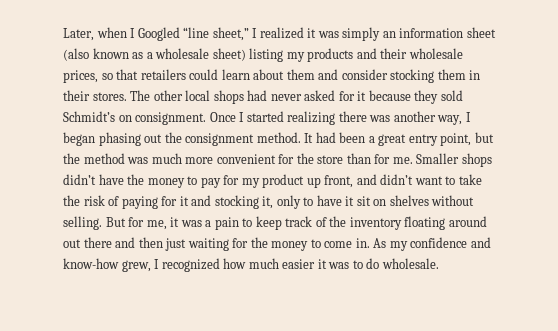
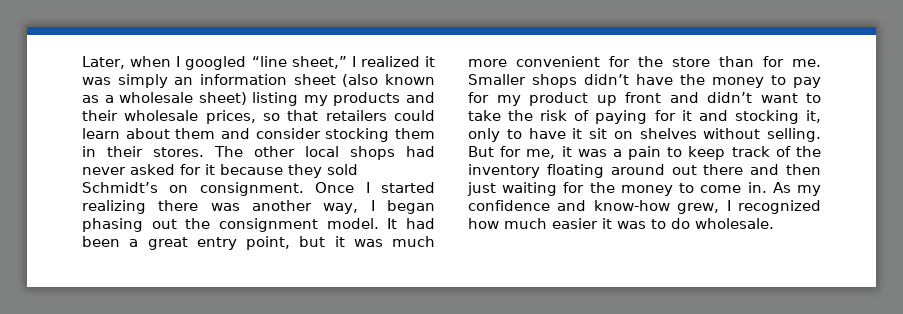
[137,27,180,41] Googled -> [185,56,247,70] googled
[256,132,301,143] method. -> [326,218,379,229] model.
[63,153,125,164] the method -> [334,236,345,247] it
[324,175,354,188] front, -> [625,92,661,103] front

